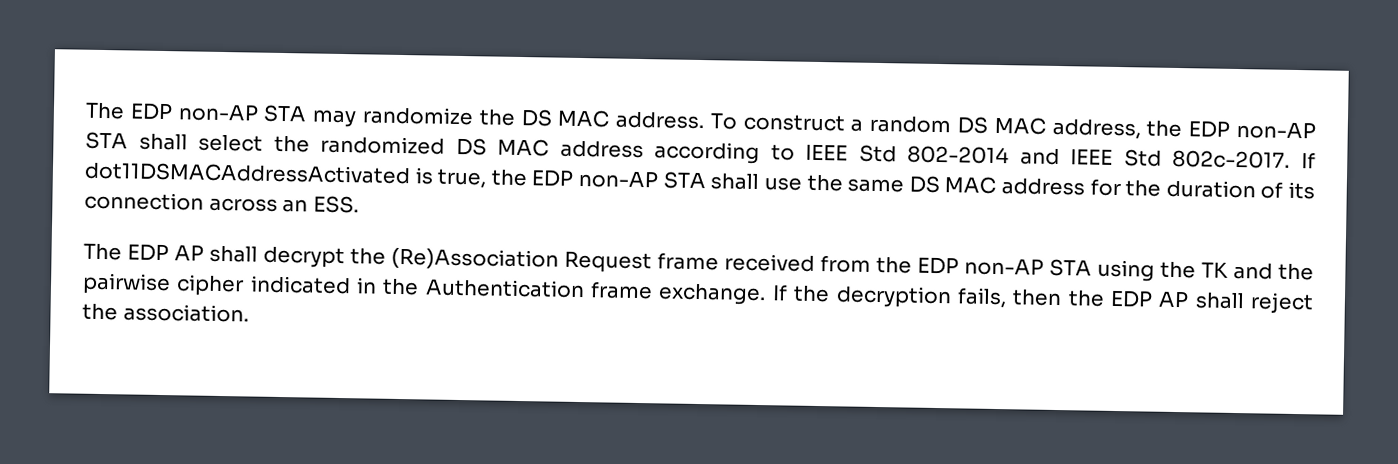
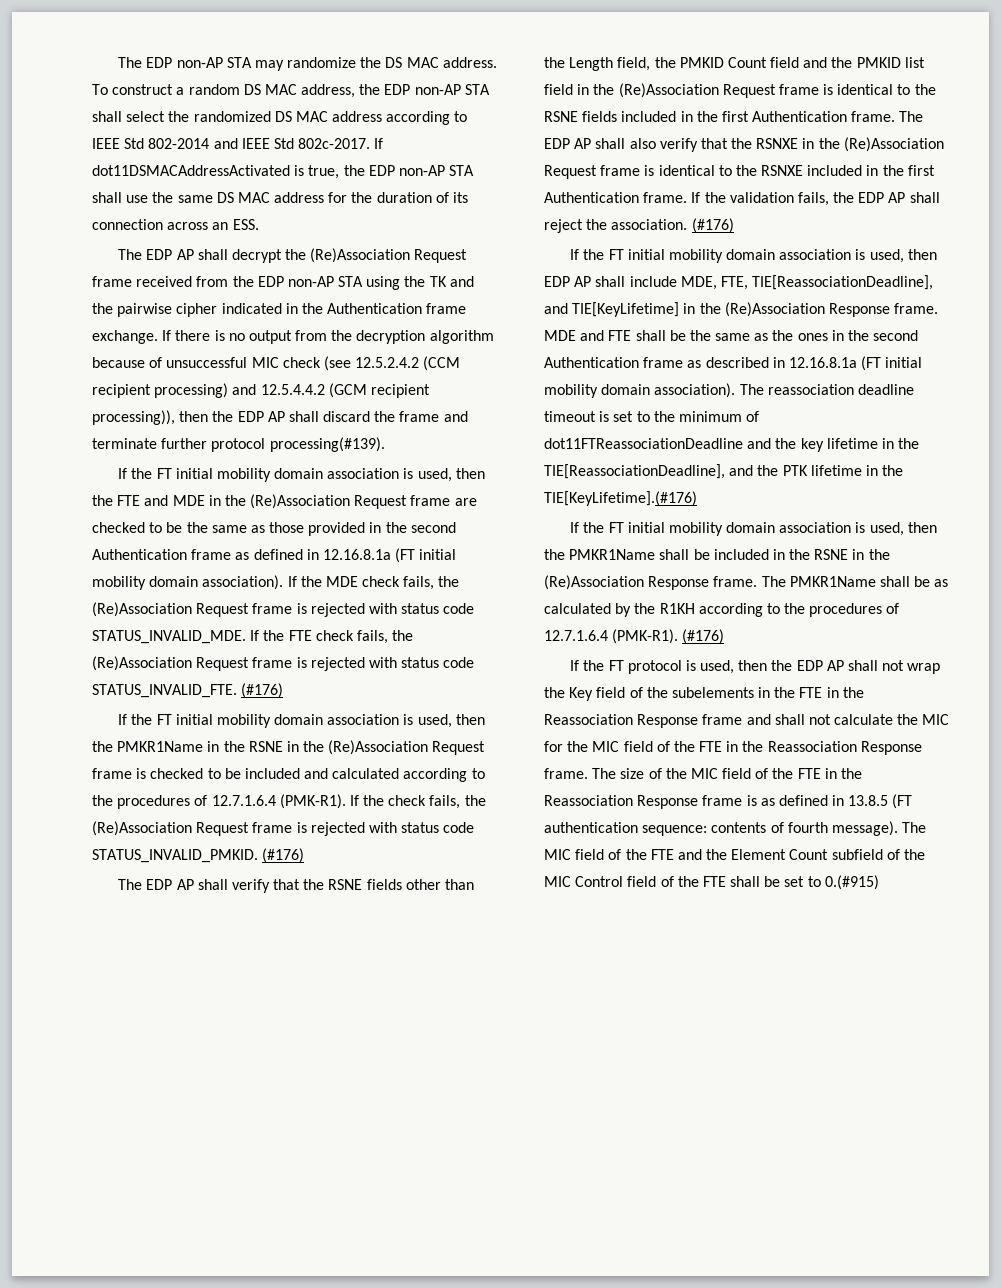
[793,285,1063,309] the decryption fails, then -> [175,330,494,344] [92,356,461,371] [92,383,430,398] [92,410,468,425] [92,437,385,452] [118,468,485,482] [92,494,477,509] [92,522,456,536] [92,548,457,563] [92,575,460,590] [92,602,475,617] [92,630,414,644] [92,656,475,671] [92,683,284,698] [118,714,485,728] [92,740,486,755] [92,768,485,782] [92,794,486,809] [92,821,475,836] [92,848,305,863] [118,879,474,893] [544,57,925,71] [544,83,936,98] [544,111,924,122] [544,137,944,152] [544,165,935,179] [544,192,829,206] there is no output from the decryption algorithm because of unsuccessful MIC check (see 12.5.2.4.2 (CCM recipient processing) and 12.5.4.4.2 (GCM recipient processing)), then the EDP AP shall discard the frame and terminate further protocol processing(#139). // If the FT initial mobility domain association is used, then the FTE and MDE in the (Re)Association Request frame are checked to be the same as those provided in the second Authentication frame as defined in 12.16.8.1a (FT initial mobility domain association). If the MDE check fails, the (Re)Association Request frame is rejected with status code STATUS_INVALID_MDE. If the FTE check fails, the (Re)Association Request frame is rejected with status code STATUS_INVALID_FTE. (#176) // If the FT initial mobility domain association is used, then the PMKR1Name in the RSNE in the (Re)Association Request frame is checked to be included and calculated according to the procedures of 12.7.1.6.4 (PMK-R1). If the check fails, the (Re)Association Request frame is rejected with status code STATUS_INVALID_PMKID. (#176) // The EDP AP shall verify that the RSNE fields other than the Length field, the PMKID Count field and the PMKID list field in the (Re)Association Request frame is identical to the RSNE fields included in the first Authentication frame. The EDP AP shall also verify that the RSNXE in the (Re)Association Request frame is identical to the RSNXE included in the first Authentication frame. If the validation fails,
(249, 313) none -> [691,218,734,233] [570,249,937,263] [544,275,934,290] [544,302,939,317] [544,330,919,341] [544,356,923,371] [544,383,914,398] [544,411,760,422] [544,438,920,452] [544,464,904,479] [544,491,697,506] [570,522,937,536] [544,549,890,560] [544,575,949,590] [544,603,900,617] [544,629,725,644] [570,660,941,674] [544,687,864,701] [544,714,950,728] [544,741,922,755] [544,768,863,779] [544,794,913,809] [544,821,927,836] [544,849,926,860] [544,875,879,890] (#176) // If the FT initial mobility domain association is used, then EDP AP shall include MDE, FTE, TIE[ReassociationDeadline], and TIE[KeyLifetime] in the (Re)Association Response frame. MDE and FTE shall be the same as the ones in the second Authentication frame as described in 12.16.8.1a (FT initial mobility domain association). The reassociation deadline timeout is set to the minimum of dot11FTReassociationDeadline and the key lifetime in the TIE[ReassociationDeadline], and the PTK lifetime in the TIE[KeyLifetime].(#176) // If the FT initial mobility domain association is used, then the PMKR1Name shall be included in the RSNE in the (Re)Association Response frame. The PMKR1Name shall be as calculated by the R1KH according to the procedures of 12.7.1.6.4 (PMK-R1). (#176) // If the FT protocol is used, then the EDP AP shall not wrap the Key field of the subelements in the FTE in the Reassociation Response frame and shall not calculate the MIC for the MIC field of the FTE in the Reassociation Response frame. The size of the MIC field of the FTE in the Reassociation Response frame is as defined in 13.8.5 (FT authentication sequence: contents of fourth message). The MIC field of the FTE and the Element Count subfield of the MIC Control field of the FTE shall be set to 0.(#915)

